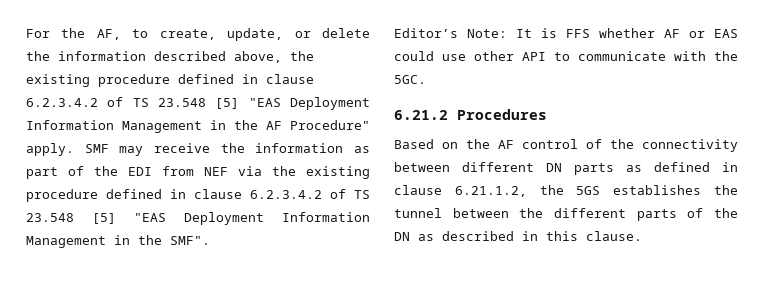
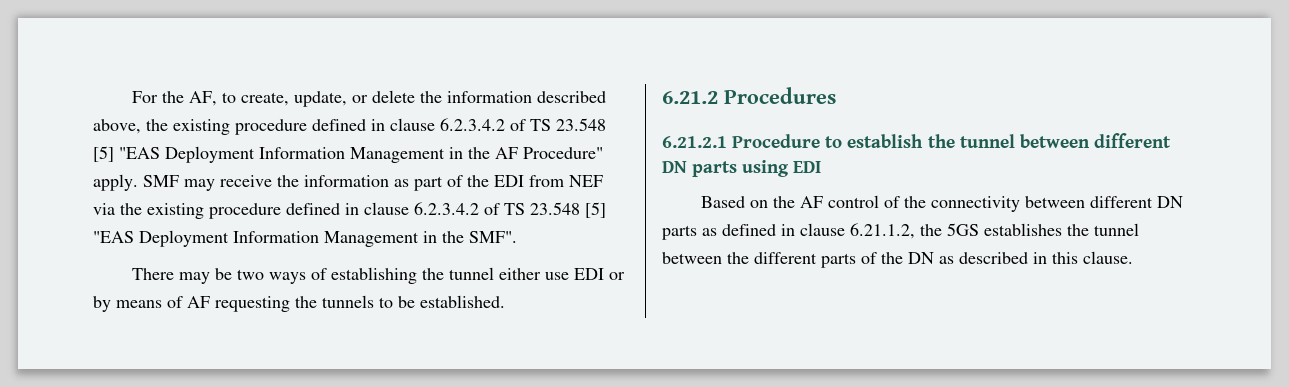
[394,28,738,38] [394,51,738,61] [394,75,426,84] [394,109,547,120] Editor’s Note: It is FFS whether AF or EAS could use other API to communicate with the 5GC. // 6.21.2 Procedures -> [132,267,626,284] [93,295,505,312] [662,87,836,104] [662,133,1171,148] [662,160,822,177] There may be two ways of establishing the tunnel either use EDI or by means of AF requesting the tunnels to be established. // 6.21.2 Procedures // 6.21.2.1 Procedure to establish the tunnel between different DN parts using EDI

